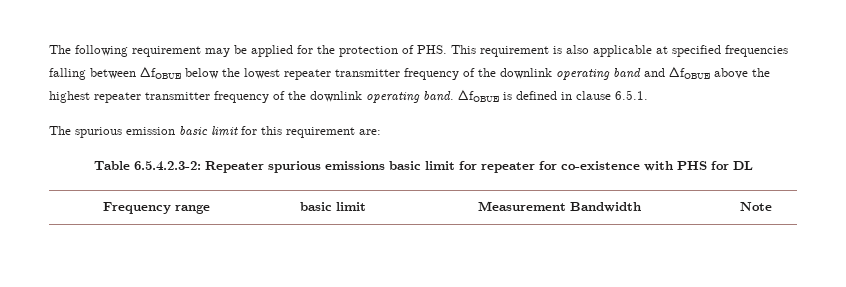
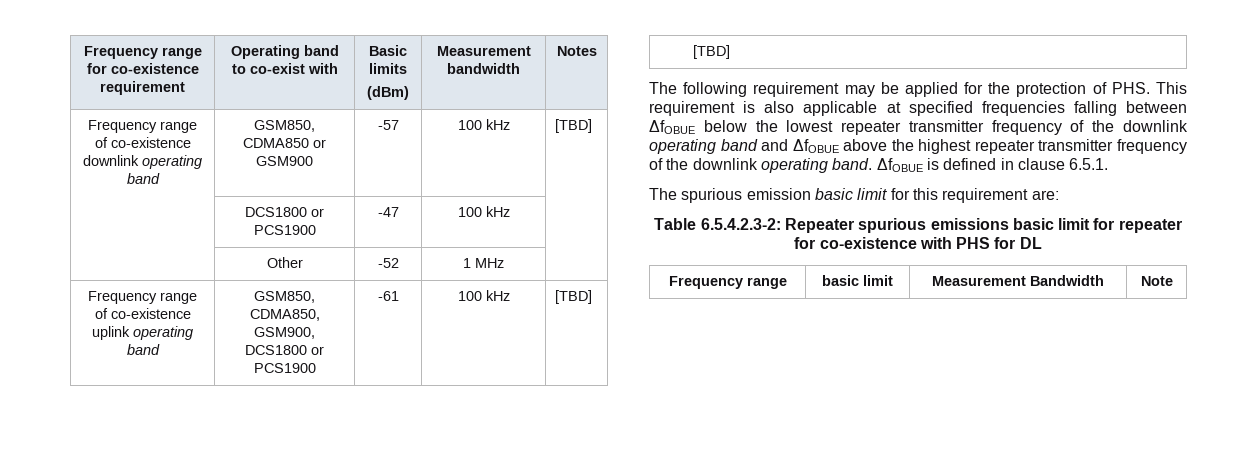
(49, 49) none -> [83,46,202,59] [86,63,199,74] [100,81,185,95] [230,45,339,59] [231,63,338,74] [369,45,407,56] [369,63,407,74] [367,86,409,100] [436,46,531,56] [447,63,520,74] [556,46,597,56] [88,120,197,133] [94,137,191,148] [83,155,202,169] [126,173,160,184] [254,120,315,132] [243,138,326,148] [256,156,313,166] [377,120,399,130] [457,119,510,130] [555,119,593,133] [245,207,324,217] [253,225,316,235] [377,207,399,217] [457,206,510,217] [266,257,303,268] [377,258,399,268] [463,258,505,268] [88,291,197,304] [94,308,191,319] [92,326,193,340] [126,344,160,355] [254,291,315,303] [249,309,320,321] [254,327,315,339] [245,345,324,355] [253,363,316,373] [377,291,399,301] [457,290,510,301] [555,290,593,304] [693,45,731,59] Frequency range for co-existence requirement | Operating band to co-exist with | Basic limits // (dBm) | Measurement bandwidth | Notes // Frequency range of co-existence downlink operating band | GSM850, CDMA850 or GSM900 | -57 | 100 kHz | [TBD] // | DCS1800 or PCS1900 | -47 | 100 kHz | // | Other | -52 | 1 MHz | // Frequency range of co-existence uplink operating band | GSM850, CDMA850, GSM900, DCS1800 or PCS1900 | -61 | 100 kHz | [TBD] // [TBD] //

